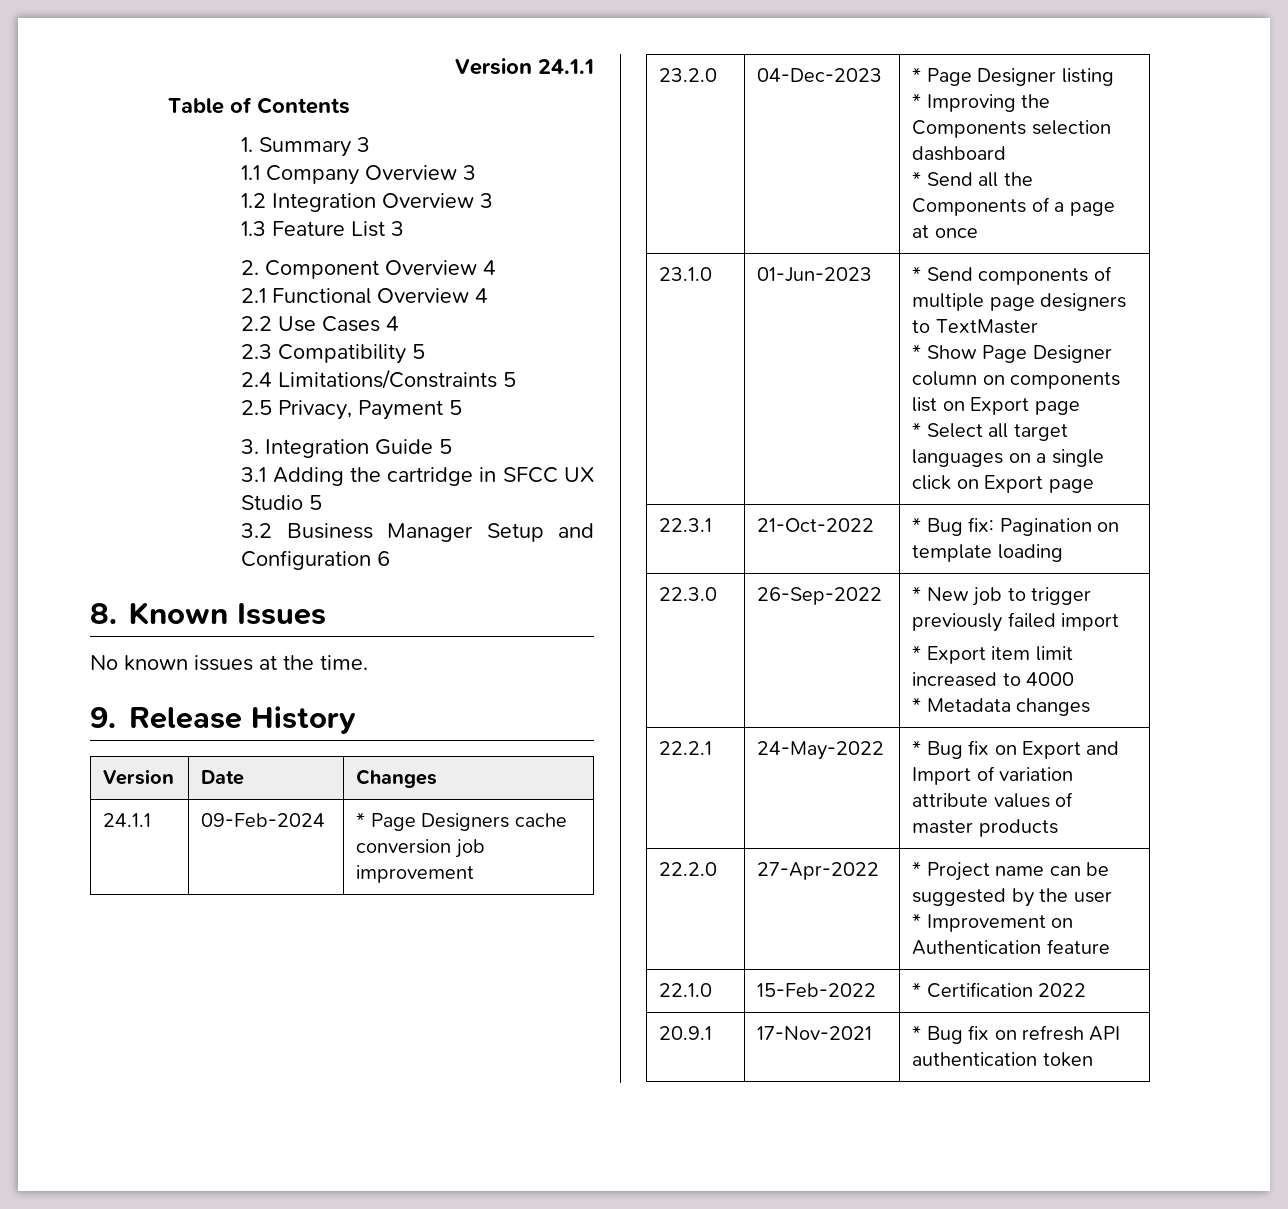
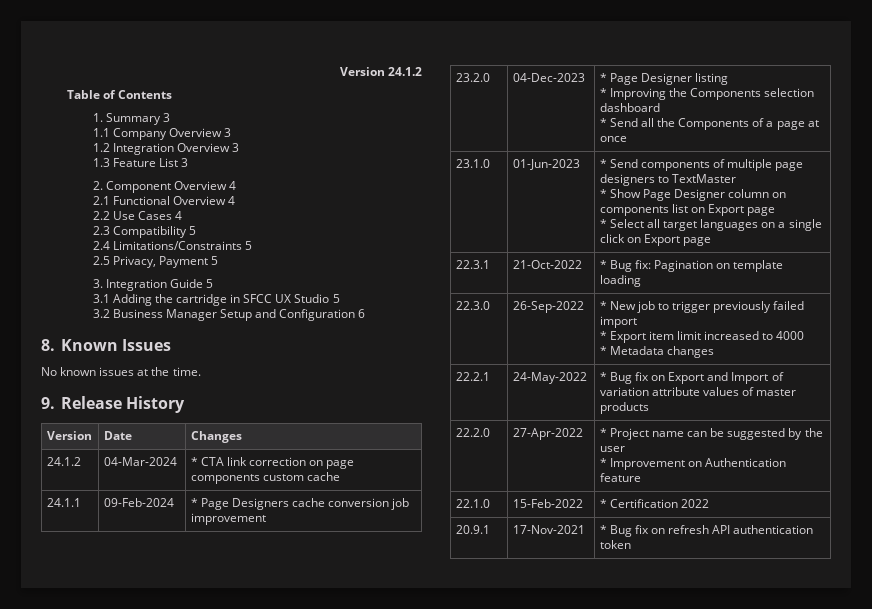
[455,58,594,75] Version 24.1.1 -> [339,67,422,76] Version 24.1.2
(438, 778) none -> [46,457,81,466] [103,457,177,466] [190,457,355,469] [190,472,341,484] // 24.1.2 | 04-Mar-2024 | * CTA link correction on page components custom cache

